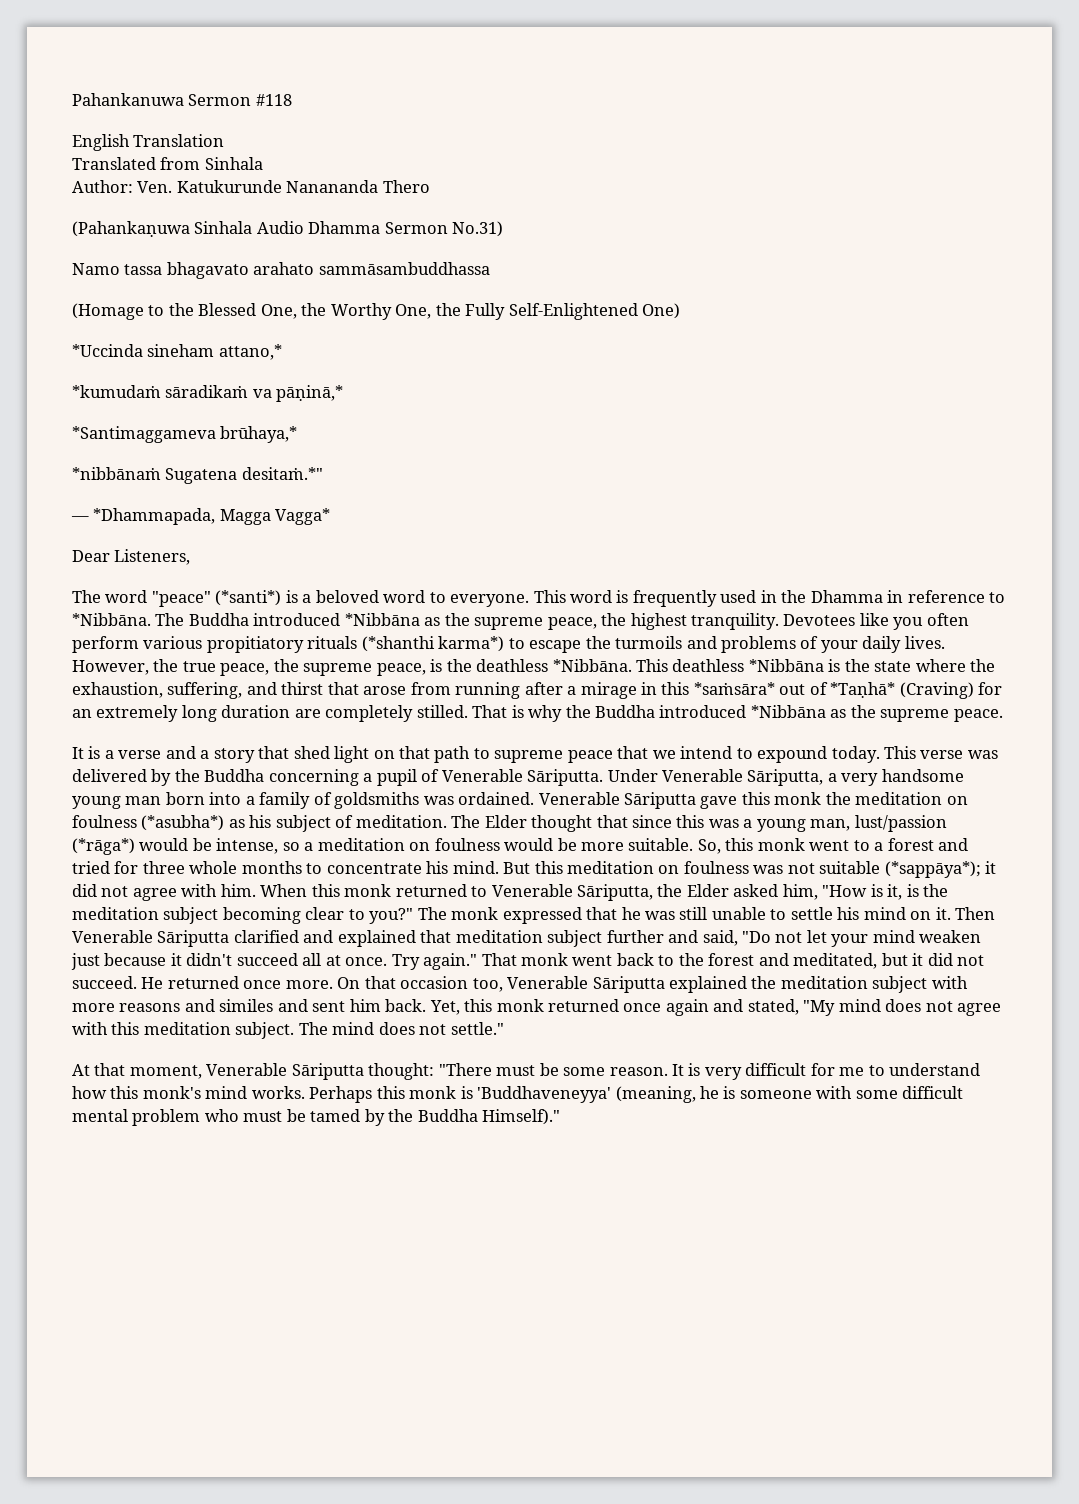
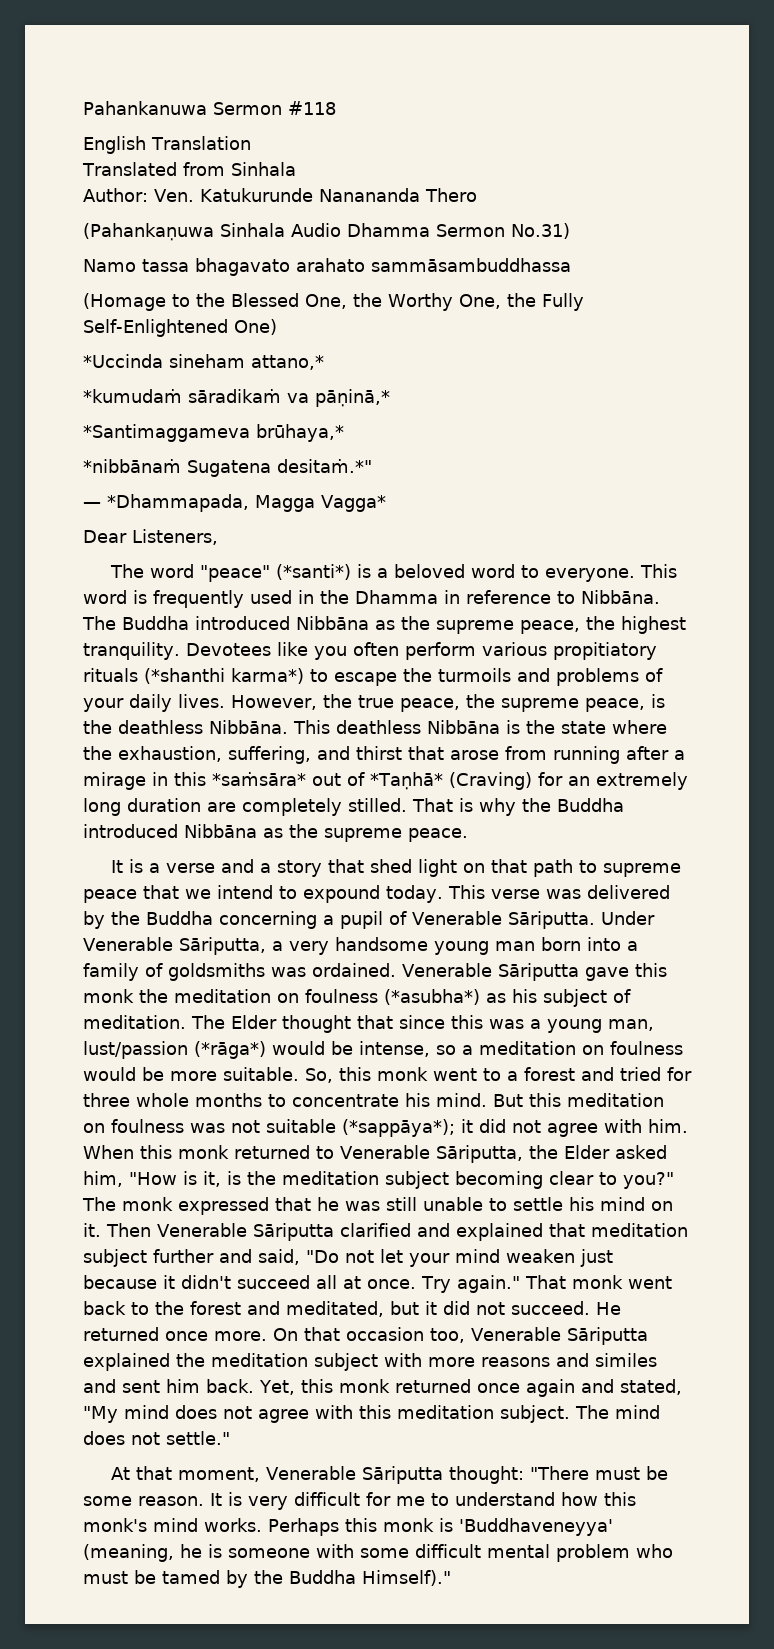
[72,613,151,626] *Nibbāna. -> [581,590,660,604] Nibbāna.
[344,613,420,626] *Nibbāna -> [296,616,369,630] Nibbāna
[552,659,632,672] *Nibbāna. -> [209,720,288,734] Nibbāna.
[748,659,824,672] *Nibbāna -> [427,720,500,734] Nibbāna
[750,705,826,718] *Nibbāna -> [184,824,257,838] Nibbāna

